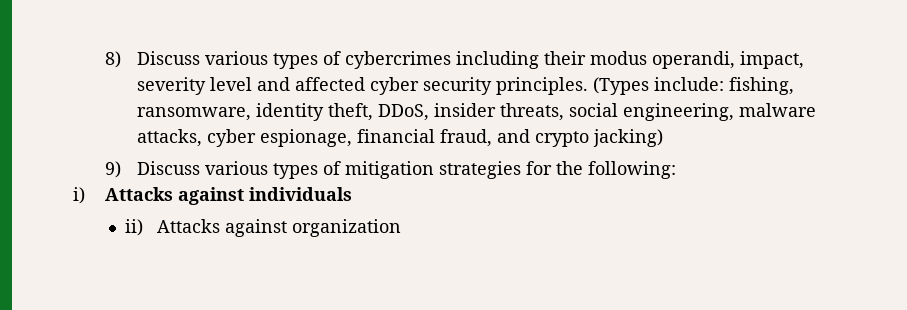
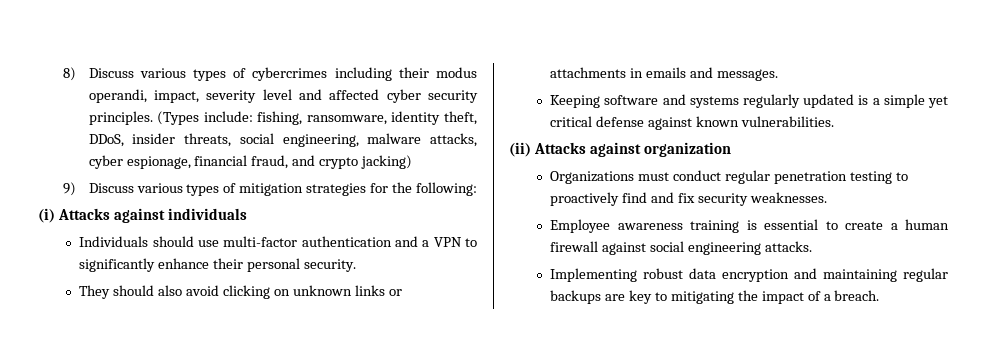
[73,187,85,204] i) -> [38,208,55,223] (i)
[124,219,401,237] ii) Attacks against organization -> [79,236,477,247] [79,258,356,272] [79,285,402,299] [550,67,778,81] [550,94,948,108] [550,116,834,130] [509,142,731,157] [550,170,908,184] [550,192,827,206] [550,219,949,233] [550,241,812,255] [550,268,948,282] [550,290,880,304] Individuals should use multi-factor authentication and a VPN to significantly enhance their personal security. // They should also avoid clicking on unknown links or attachments in emails and messages. // Keeping software and systems regularly updated is a simple yet critical defense against known vulnerabilities. // (ii) Attacks against organization // Organizations must conduct regular penetration testing to proactively find and fix security weaknesses. // Employee awareness training is essential to create a human firewall against social engineering attacks. // Implementing robust data encryption and maintaining regular backups are key to mitigating the impact of a breach.

